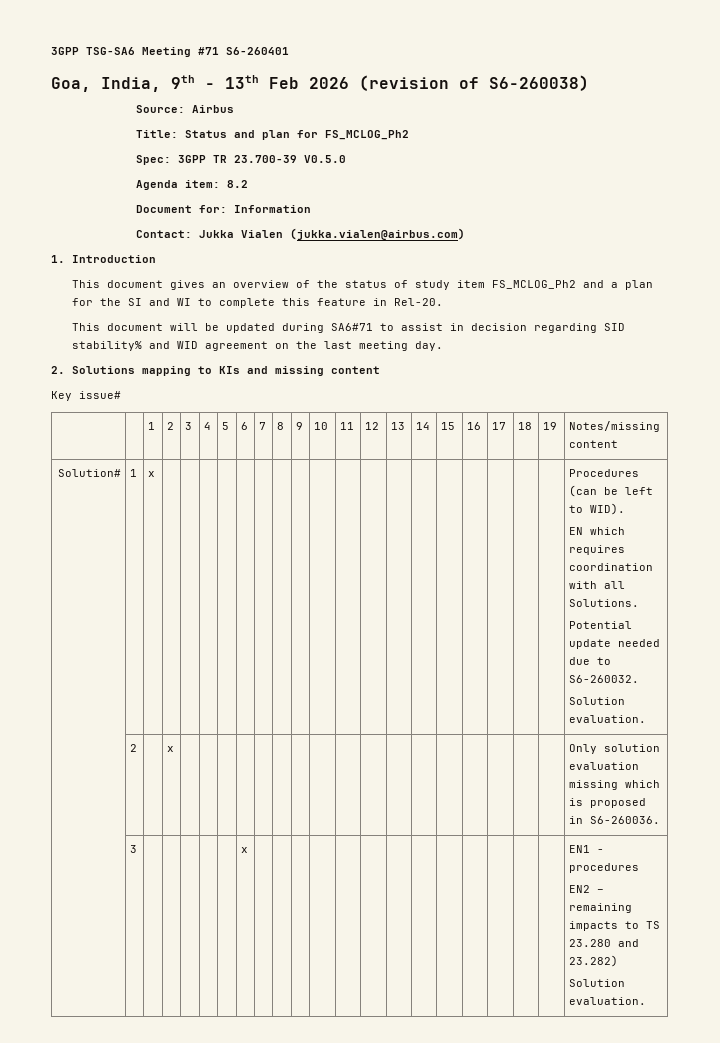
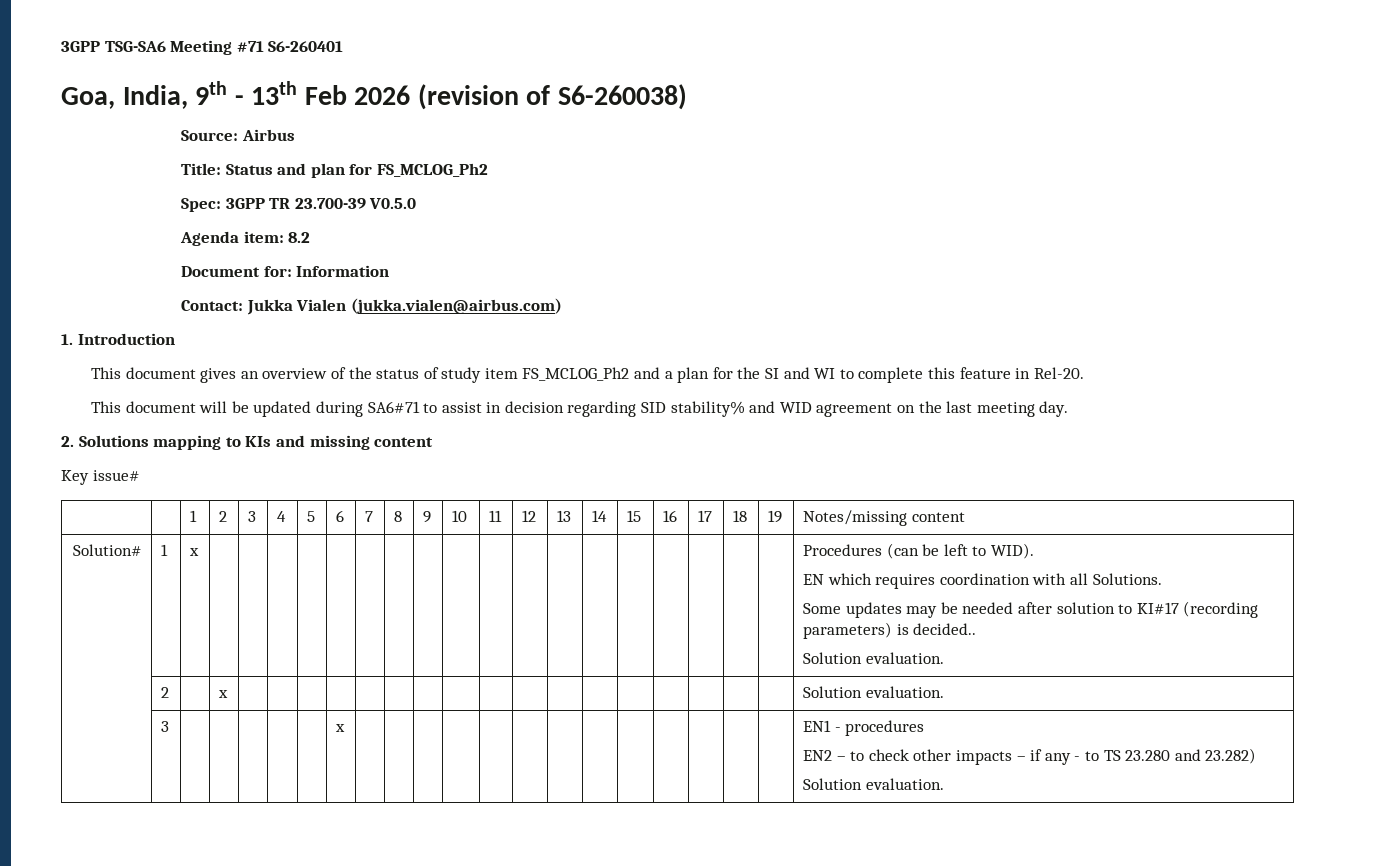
[569,621,633,629] [569,639,661,649] [569,657,612,665] [569,675,640,683] [569,697,626,705] [569,715,647,723] [130,744,138,752] [167,746,175,752] [569,744,661,754] [569,762,640,770] [569,780,661,790] [569,798,647,808] [569,816,661,824] Potential update needed due to S6-260032. // Solution evaluation. // | 2 | | x | | | | | | | | | | | | | | | | | | Only solution evaluation missing which is proposed in S6-260036. -> [803,601,1259,618] [803,622,977,639] [803,652,944,664] [161,687,170,698] [218,690,229,698] [803,686,944,698] Some updates may be needed after solution to KI#17 (recording parameters) is decided.. // Solution evaluation. // | 2 | | x | | | | | | | | | | | | | | | | | | Solution evaluation.
[569,903,633,913] [569,921,619,931] remaining impacts -> [850,749,1081,765] to check other impacts – if any -

